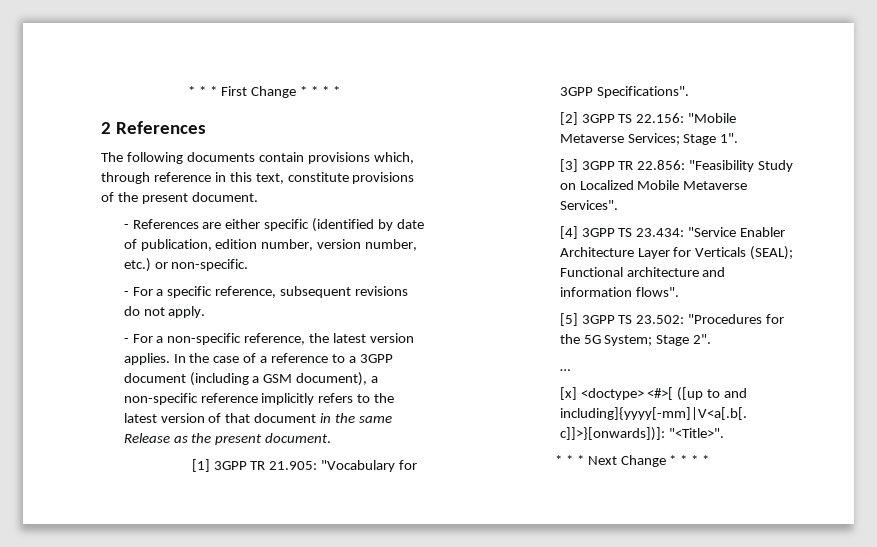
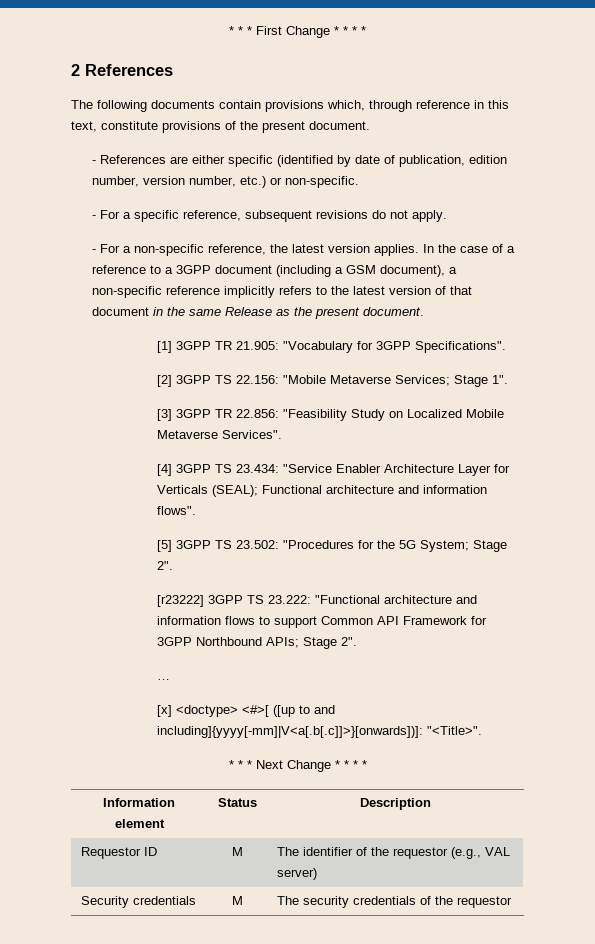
(712, 339) none -> [156,595,477,607] [156,616,487,628] [156,637,357,649] // [r23222] 3GPP TS 23.222: "Functional architecture and information flows to support Common API Framework for 3GPP Northbound APIs; Stage 2".
(710, 460) none -> [103,798,175,807] [114,819,165,828] [217,798,257,807] [360,798,431,810] [81,847,158,859] [231,847,243,856] [277,847,511,859] [277,868,318,880] [81,896,197,908] [231,896,243,905] [277,896,513,908] // Information element | Status | Description // Requestor ID | M | The identifier of the requestor (e.g., VAL server) // Security credentials | M | The security credentials of the requestor

